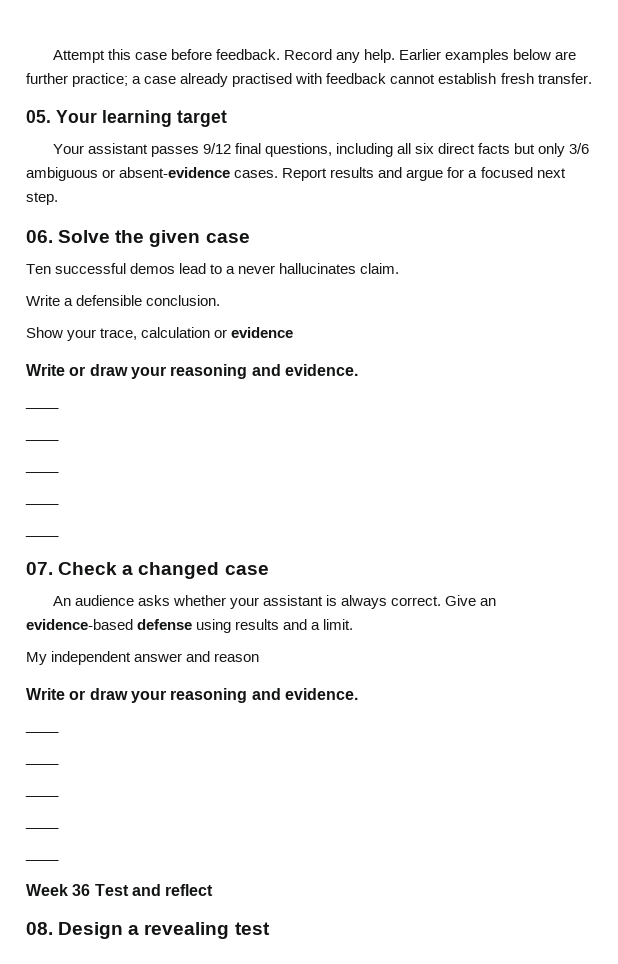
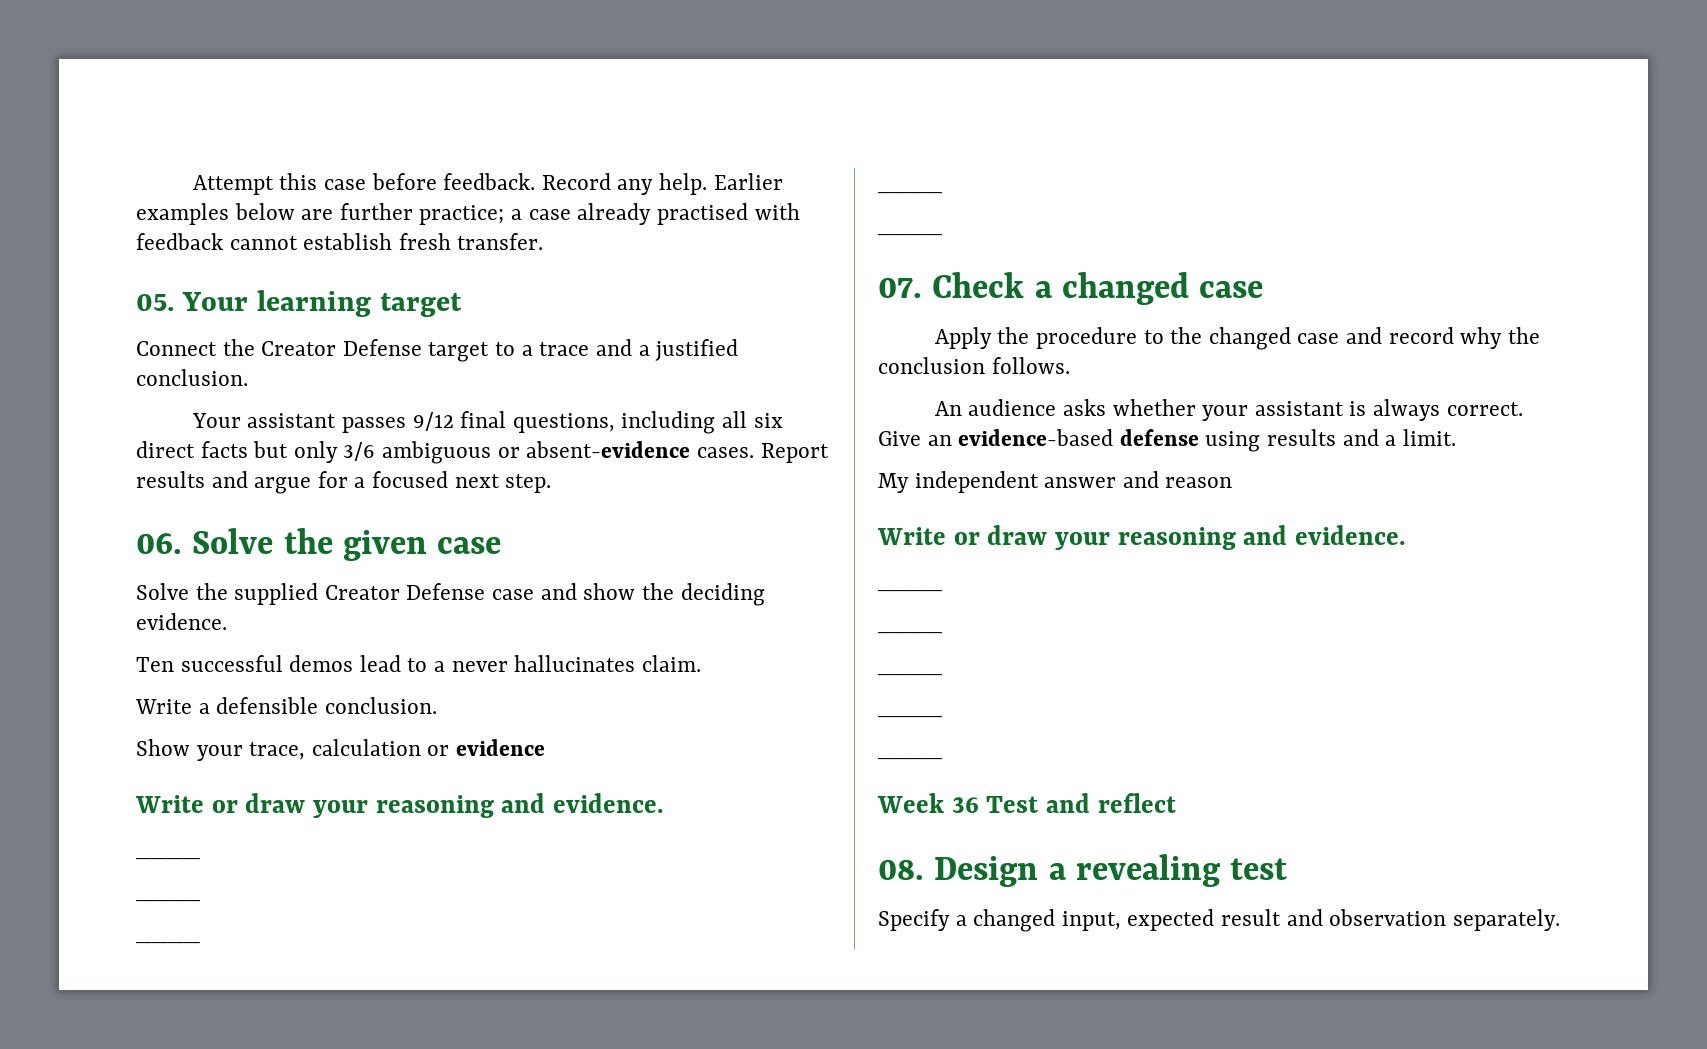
(227, 118) none -> [136,339,739,362] [136,369,248,386] // Connect the Creator Defense target to a trace and a justified conclusion.
(250, 238) none -> [136,583,765,606] [136,613,227,630] // Solve the supplied Creator Defense case and show the deciding evidence.
(269, 570) none -> [934,327,1540,350] [878,357,1070,374] // Apply the procedure to the changed case and record why the conclusion follows.
(270, 928) none -> [878,909,1560,932] // Specify a changed input, expected result and observation separately.

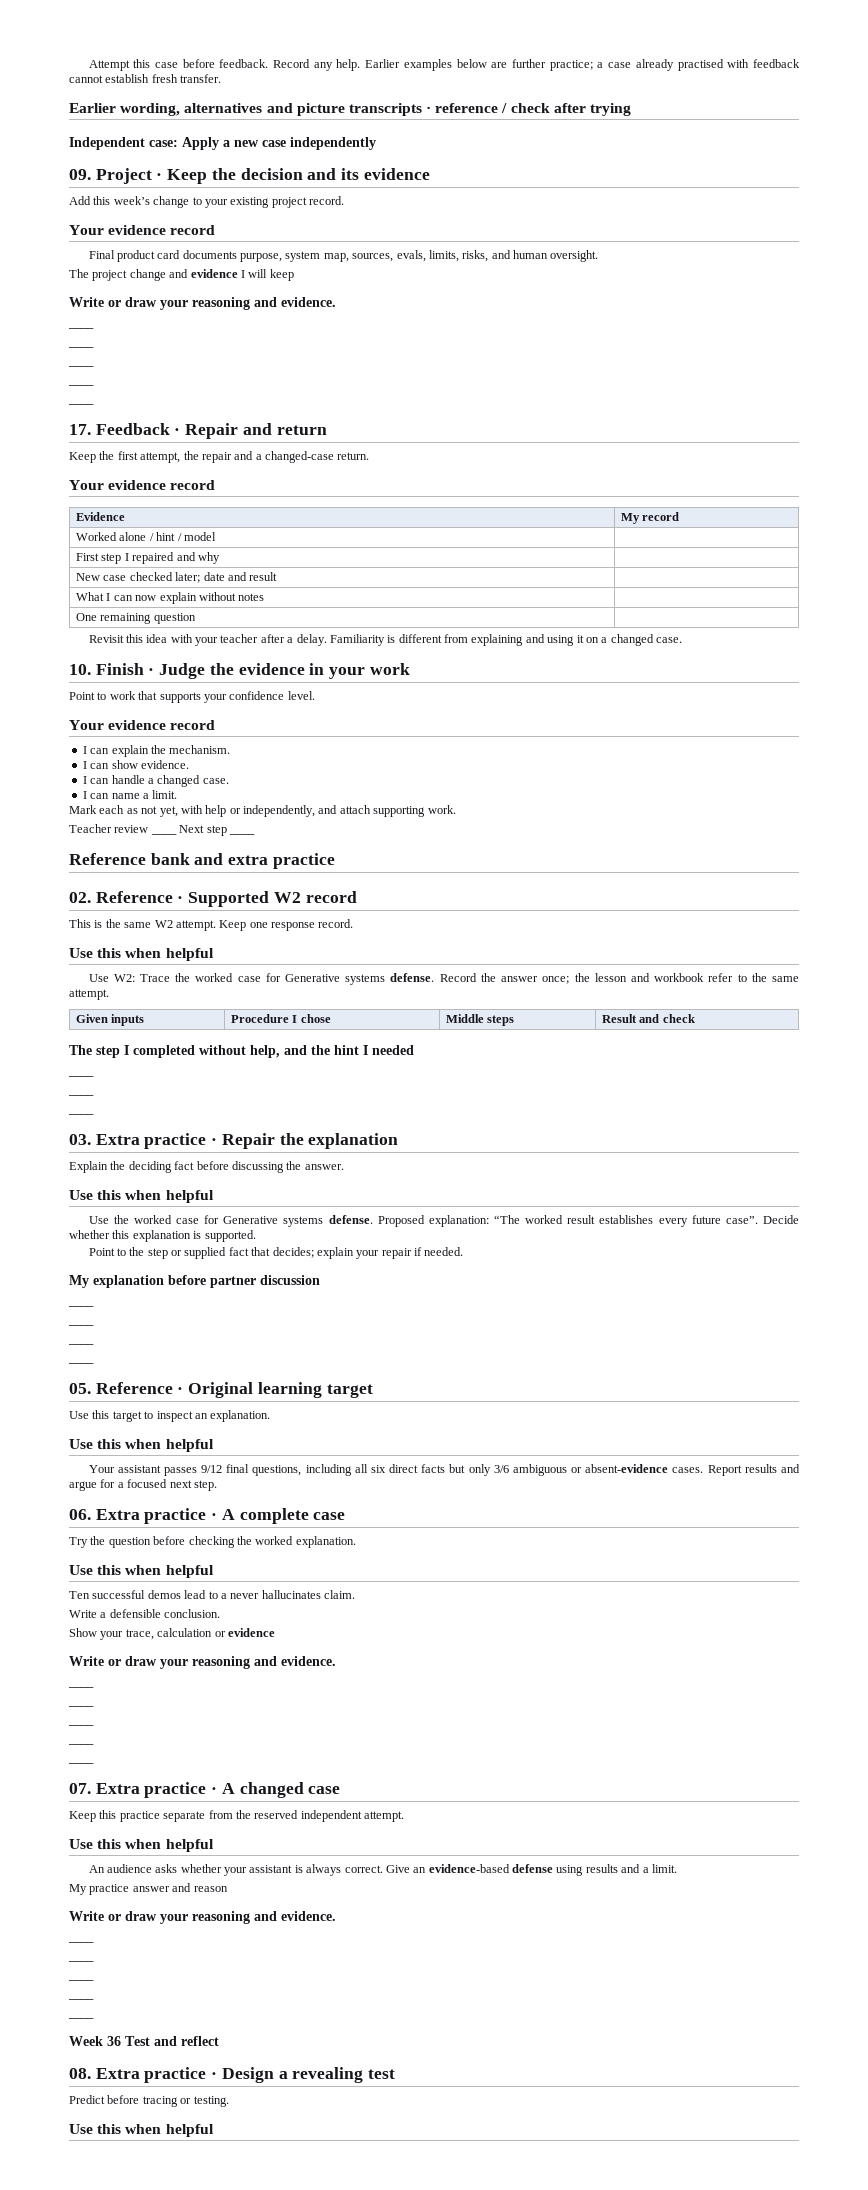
[136,290,462,317] [136,339,739,362] [136,369,248,386] 05. Your learning target // Connect the Creator Defense target to a trace and a justified conclusion. -> [69,103,632,116] [69,137,376,150] [69,168,430,184] [69,196,344,208] [69,225,216,235] [88,250,599,262] [69,269,294,281] [69,297,336,310] [68,327,94,329] [68,346,94,348] [68,365,94,367] [68,384,94,386] [68,403,94,405] [69,423,327,439] [69,451,370,463] [69,480,216,490] [76,512,126,521] [621,512,680,524] [76,532,216,541] [76,552,220,564] [76,572,278,583] [76,592,265,604] [76,613,196,624] [88,634,683,646] [69,663,410,679] [69,691,315,703] [69,720,216,730] [82,745,231,757] [82,760,189,769] [82,775,229,787] [82,790,178,799] [69,805,456,817] [69,824,149,833] [150,833,177,835] [179,825,255,836] [69,853,335,869] [69,891,357,907] [69,919,354,931] [69,948,214,961] [88,973,799,985] [69,989,109,1000] [76,1014,145,1026] [231,1014,331,1023] [446,1014,515,1026] [602,1014,695,1023] [69,1045,414,1058] [68,1075,94,1077] [68,1094,94,1096] [68,1113,94,1115] [69,1133,399,1149] [69,1161,344,1173] [69,1190,214,1203] [88,1215,799,1227] [69,1230,256,1242] [88,1247,464,1259] [69,1275,320,1288] [68,1305,94,1307] [68,1324,94,1326] [68,1343,94,1345] [68,1362,94,1364] [69,1382,373,1398] [69,1410,271,1422] [69,1439,214,1452] Earlier wording, alternatives and picture transcripts · reference / check after trying // Independent case: Apply a new case independently // 09. Project · Keep the decision and its evidence // Add this week’s change to your existing project record. // Your evidence record // Final product card documents purpose, system map, sources, evals, limits, risks, and human oversight. // The project change and evidence I will keep // Write or draw your reasoning and evidence. // ____ // ____ // ____ // ____ // ____ // 17. Feedback · Repair and return // Keep the first attempt, the repair and a changed-case return. // Your evidence record // Evidence | My record // Worked alone / hint / model | // First step I repaired and why | // New case checked later; date and result | // What I can now explain without notes | // One remaining question | // Revisit this idea with your teacher after a delay. Familiarity is different from explaining and using it on a changed case. // 10. Finish · Judge the evidence in your work // Point to work that supports your confidence level. // Your evidence record // I can explain the mechanism. // I can show evidence. // I can handle a changed case. // I can name a limit. // Mark each as not yet, with help or independently, and attach supporting work. // Teacher review ____ Next step ____ // Reference bank and extra practice // 02. Reference · Supported W2 record // This is the same W2 attempt. Keep one response record. // Use this when helpful // Use W2: Trace the worked case for Generative systems defense. Record the answer once; the lesson and workbook refer to the same attempt. // Given inputs | Procedure I chose | Middle steps | Result and check // The step I completed without help, and the hint I needed // ____ // ____ // ____ // 03. Extra practice · Repair the explanation // Explain the deciding fact before discussing the answer. // Use this when helpful // Use the worked case for Generative systems defense. Proposed explanation: “The worked result establishes every future case”. Decide whether this explanation is supported. // Point to the step or supplied fact that decides; explain your repair if needed. // My explanation before partner discussion // ____ // ____ // ____ // ____ // 05. Reference · Original learning target // Use this target to inspect an explanation. // Use this when helpful
[192,528,502,561] [136,583,765,606] [136,613,227,630] Solve the given case // Solve the supplied Creator Defense case and show the deciding evidence. -> [95,1508,346,1524] [69,1536,356,1548] [69,1565,214,1578] Extra practice · A complete case // Try the question before checking the worked explanation. // Use this when helpful
[932,272,1264,305] [934,327,1540,350] [878,357,1070,374] Check a changed case // Apply the procedure to the changed case and record why the conclusion follows. -> [95,1782,341,1798] [69,1810,404,1822] [69,1839,214,1852] Extra practice · A changed case // Keep this practice separate from the reserved independent attempt. // Use this when helpful
[914,471,1039,493] independent -> [89,1884,130,1895] practice
(924, 869) none -> [95,2067,218,2083] Extra practice ·
[878,909,1560,932] Specify a changed input, expected result and observation separately. -> [69,2095,229,2107] [69,2124,214,2137] Predict before tracing or testing. // Use this when helpful

